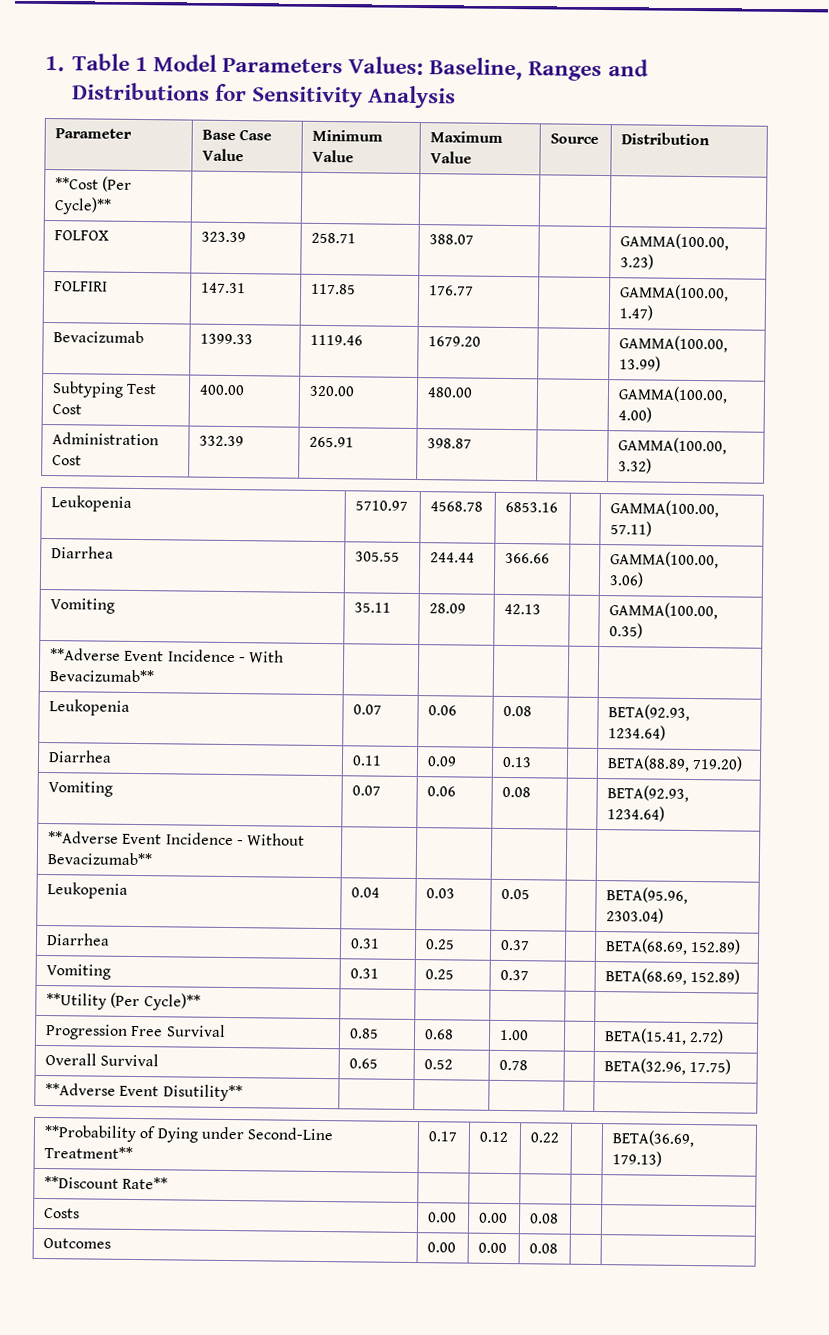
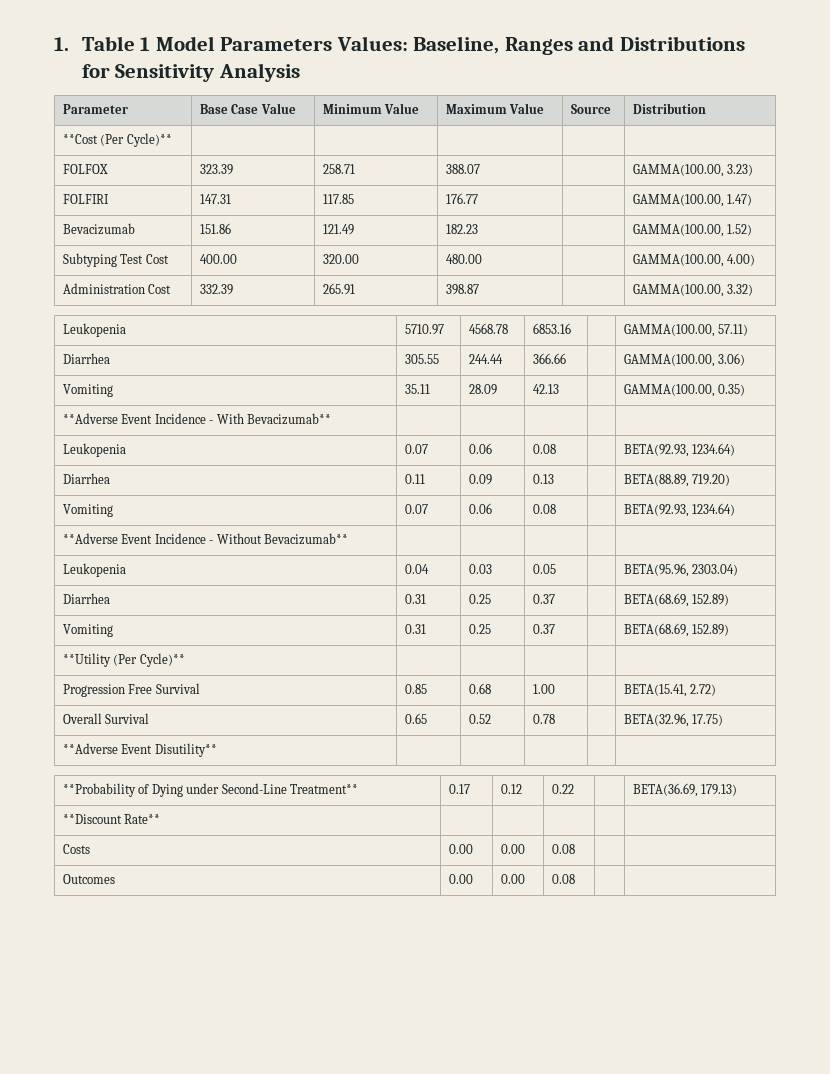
[200,333,254,345] [310,334,364,346] [428,336,482,347] [619,335,729,353] [619,356,662,372] 1399.33 | 1119.46 | 1679.20 | | GAMMA(100.00, 13.99) -> [199,223,231,234] [322,224,354,235] [445,224,478,234] [632,224,753,237] 151.86 | 121.49 | 182.23 | | GAMMA(100.00, 1.52)

